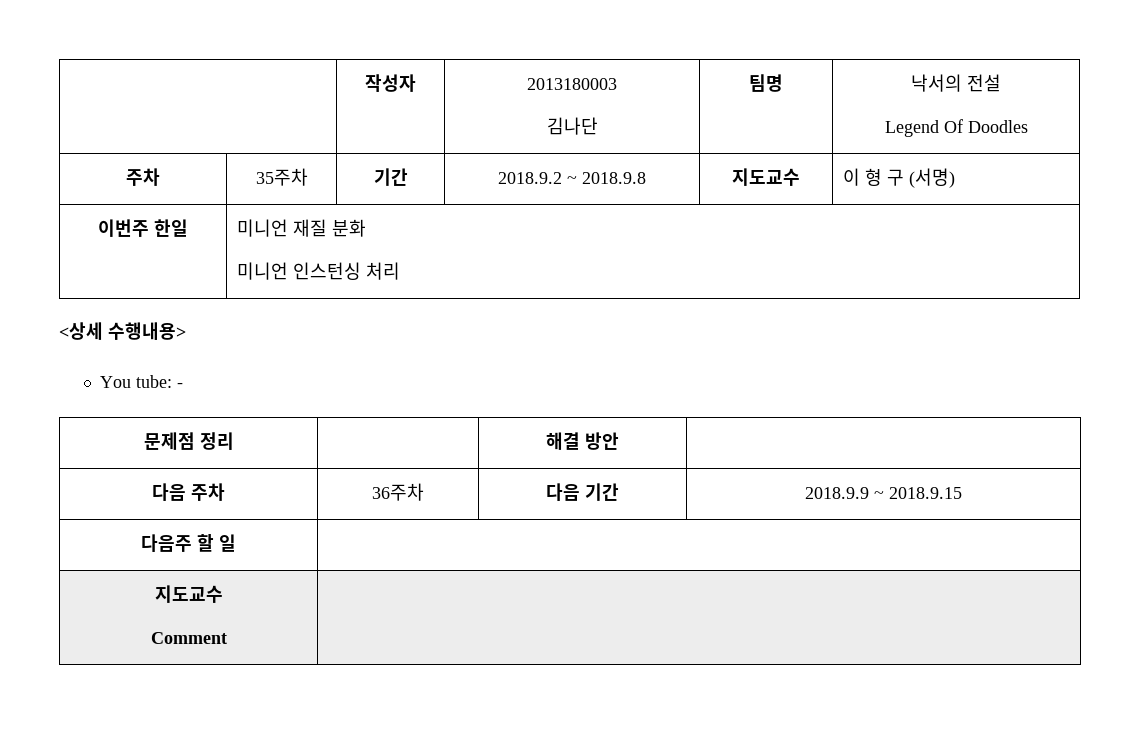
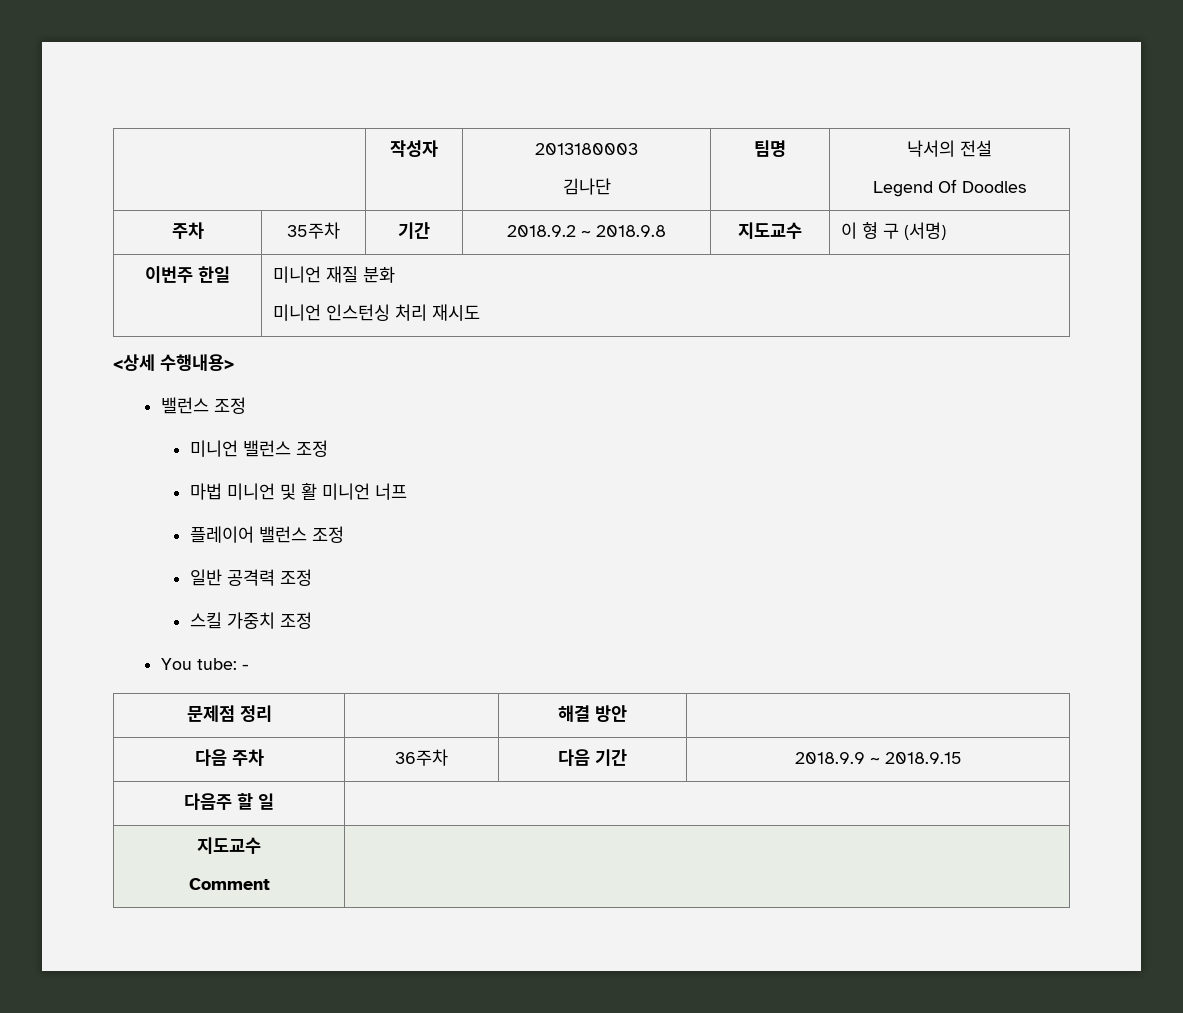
(400, 271) none -> [432,304,481,321] 재시도
(186, 331) none -> [161,397,247,414] [190,440,329,457] [190,483,408,500] [190,526,345,543] [190,569,313,586] [190,612,313,629] // 밸런스 조정 // 미니언 밸런스 조정 // 마법 미니언 및 활 미니언 너프 // 플레이어 밸런스 조정 // 일반 공격력 조정 // 스킬 가중치 조정

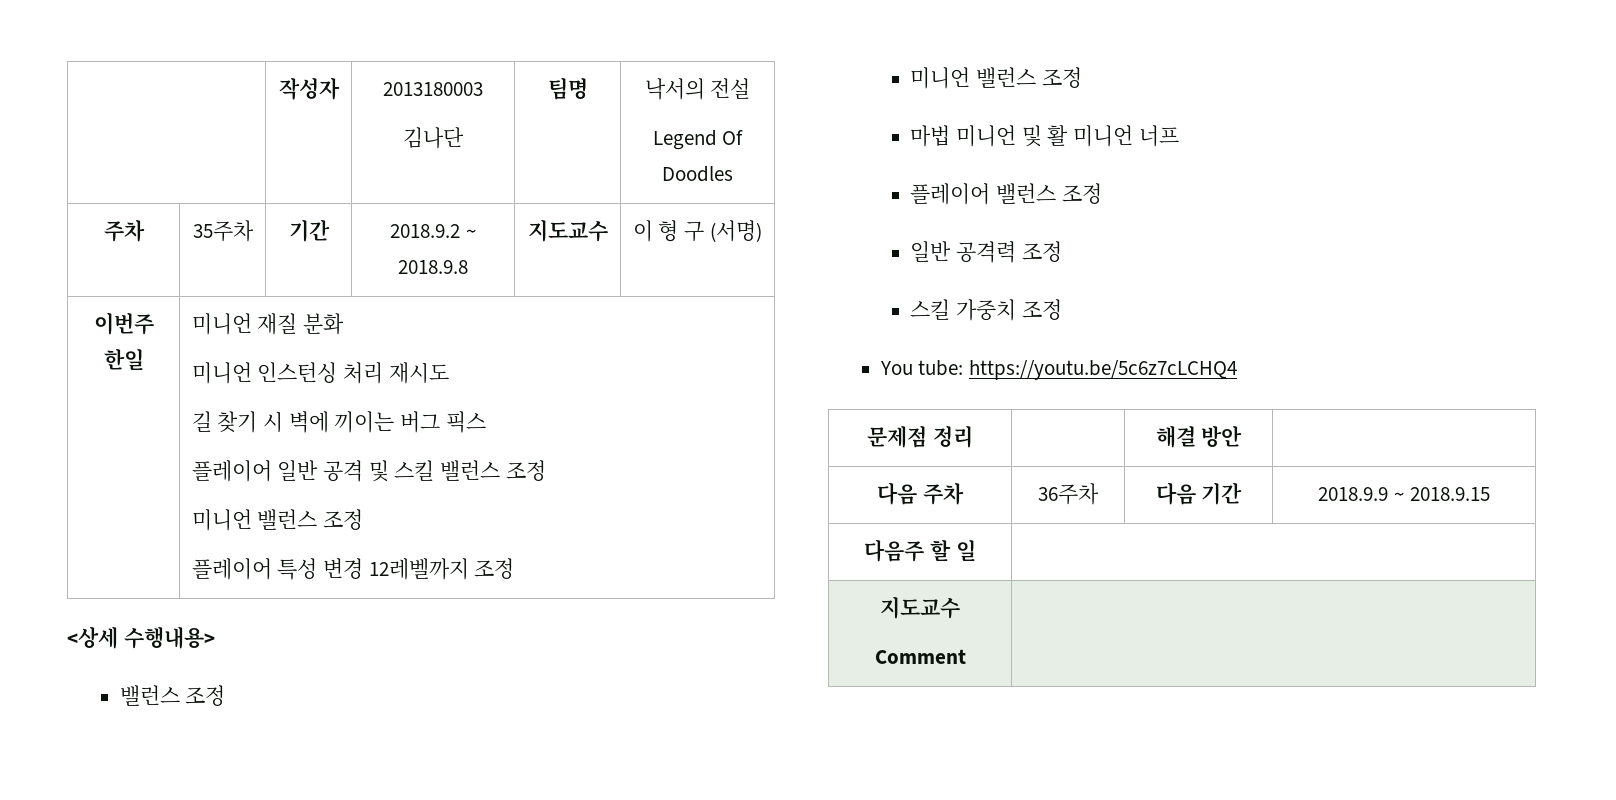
(481, 312) none -> [191,411,486,433] [191,460,546,482] [191,509,363,531] [191,558,515,580] // 길 찾기 시 벽에 끼이는 버그 픽스 // 플레이어 일반 공격 및 스킬 밸런스 조정 // 미니언 밸런스 조정 // 플레이어 특성 변경 12레벨까지 조정
[242,664,250,670] - -> [969,360,1238,380] https://youtu.be/5c6z7cLCHQ4

